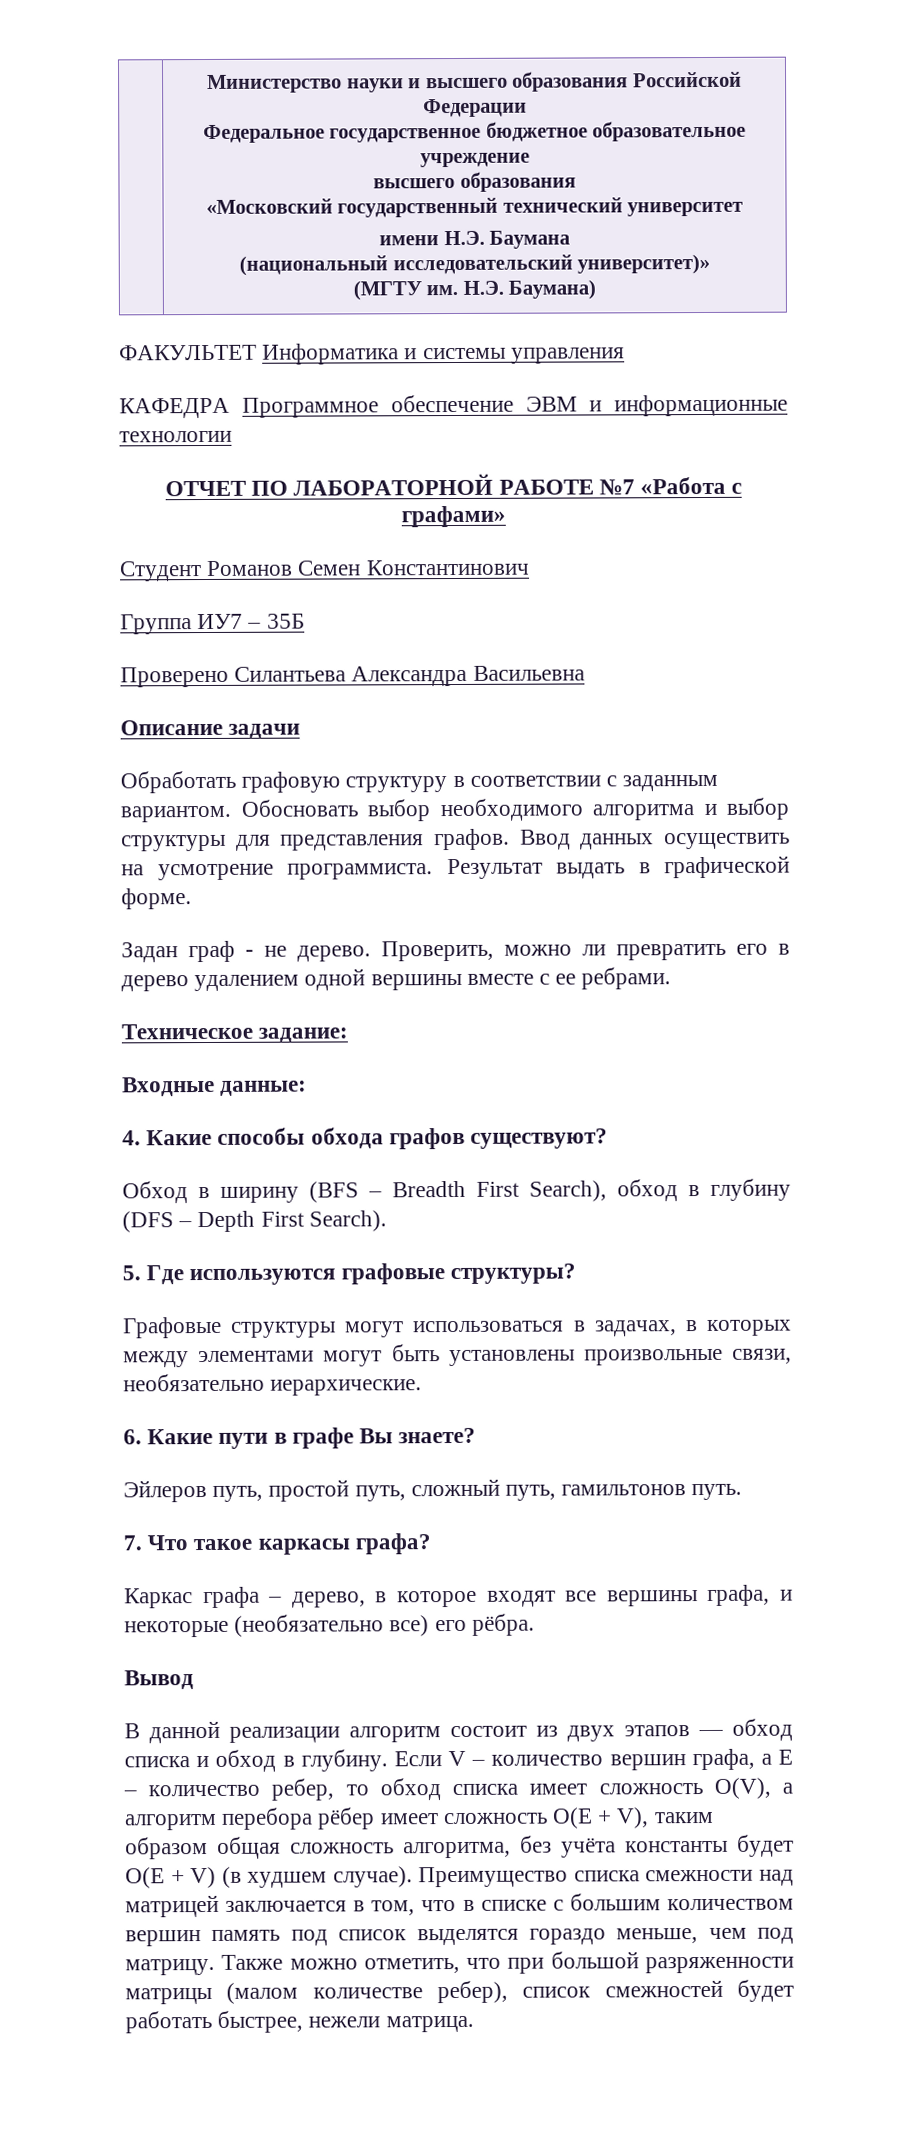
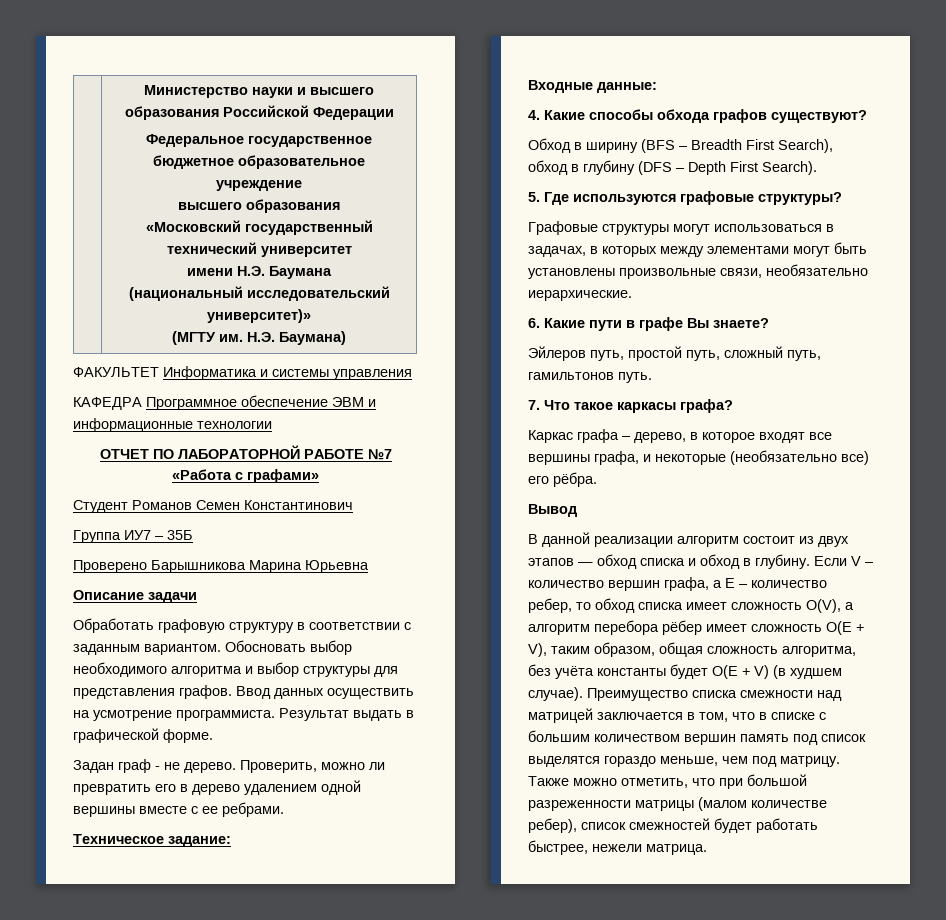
[234,665,585,687] Силантьева Александра Васильевна -> [151,560,369,573] Барышникова Марина Юрьевна
[125,1837,208,1860] образом -> [594,642,655,657] образом,
[645,1956,794,1974] разряженности -> [528,800,631,811] разреженности

